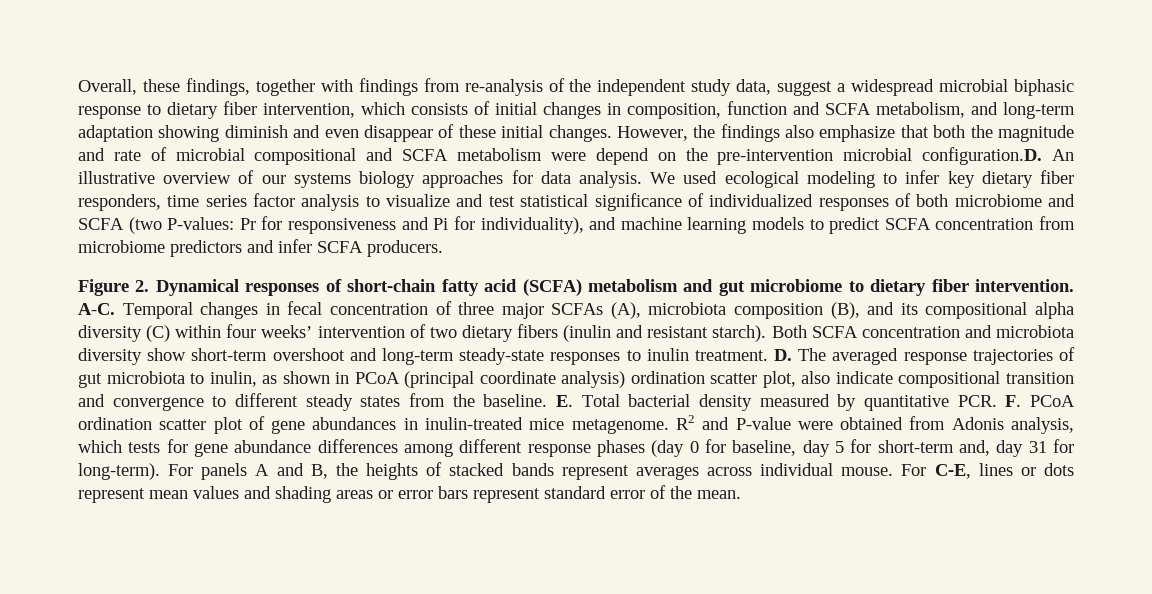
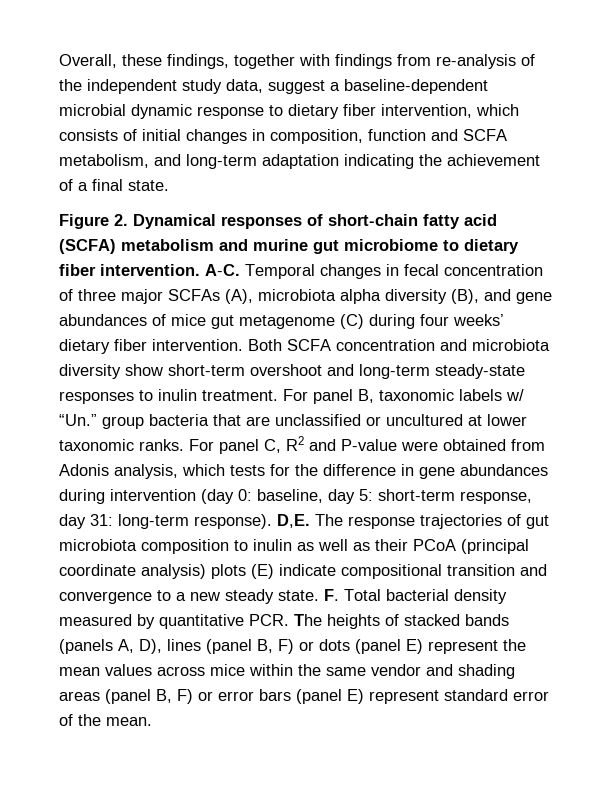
[851,79,1075,96] widespread microbial biphasic -> [344,79,488,94] [59,104,192,119] baseline-dependent microbial dynamic
[158,124,1075,142] [78,147,1074,165] [78,170,1074,188] [78,193,1076,211] [78,216,1075,234] [78,239,443,257] showing diminish and even disappear of these initial changes. However, the findings also emphasize that both the magnitude and rate of microbial compositional and SCFA metabolism were depend on the pre-intervention microbial configuration.D. An illustrative overview of our systems biology approaches for data analysis. We used ecological modeling to infer key dietary fiber responders, time series factor analysis to visualize and test statistical significance of individualized responses of both microbiome and SCFA (two P-values: Pr for responsiveness and Pi for individuality), and machine learning models to predict SCFA concentration from microbiome predictors and infer SCFA producers. -> [344,154,540,169] [59,179,169,191] indicating the achievement of a final state.
(714, 285) none -> [253,239,308,251] murine
[734,302,1075,319] [78,324,767,342] composition (B), and its compositional alpha diversity (C) within four weeks’ intervention of two dietary fibers (inulin and resistant starch). -> [340,289,552,304] [59,314,504,329] [59,339,243,354] alpha diversity (B), and gene abundances of mice gut metagenome (C) during four weeks’ dietary fiber intervention.
[774,347,1075,365] [78,371,1074,388] [78,393,1075,411] [78,416,669,434] D. The averaged response trajectories of gut microbiota to inulin, as shown in PCoA (principal coordinate analysis) ordination scatter plot, also indicate compositional transition and convergence to different steady states from the baseline. E. Total bacterial density measured by quantitative PCR. F. PCoA ordination scatter plot of gene abundances in inulin-treated mice metagenome. -> [283,389,524,404] [59,414,527,429] [59,439,281,454] For panel B, taxonomic labels w/ “Un.” group bacteria that are unclassified or uncultured at lower taxonomic ranks. For panel C,
[194,439,1075,457] [78,462,1074,480] [78,486,373,503] gene abundance differences among different response phases (day 0 for baseline, day 5 for short-term and, day 31 for long-term). For panels A and B, the heights of stacked bands represent averages across individual mouse. For C-E, lines or dots represent mean values and shading areas -> [295,464,548,479] [59,489,532,504] [59,514,549,529] [59,539,529,554] [59,564,547,579] [59,589,507,604] [59,614,509,629] [59,639,526,654] [59,664,515,679] [59,689,193,704] the difference in gene abundances during intervention (day 0: baseline, day 5: short-term response, day 31: long-term response). D,E. The response trajectories of gut microbiota composition to inulin as well as their PCoA (principal coordinate analysis) plots (E) indicate compositional transition and convergence to a new steady state. F. Total bacterial density measured by quantitative PCR. The heights of stacked bands (panels A, D), lines (panel B, F) or dots (panel E) represent the mean values across mice within the same vendor and shading areas (panel B, F)
(468, 492) none -> [296,689,364,704] (panel E)

